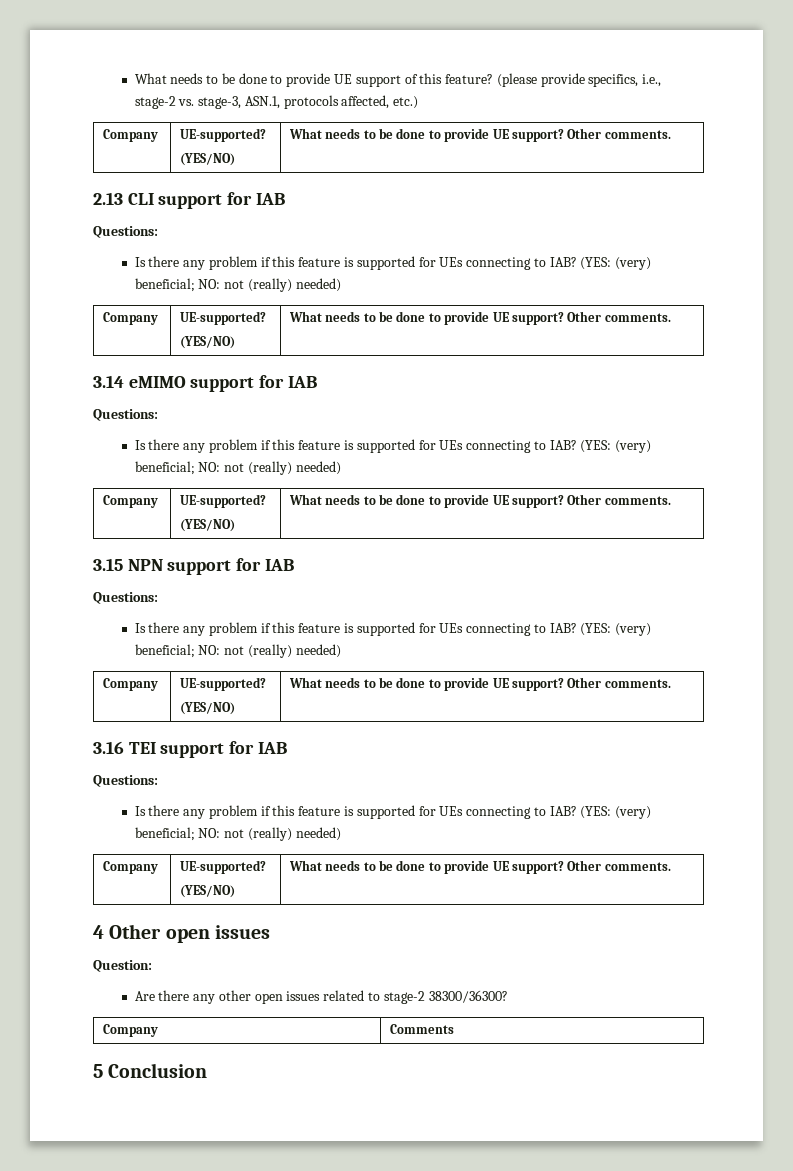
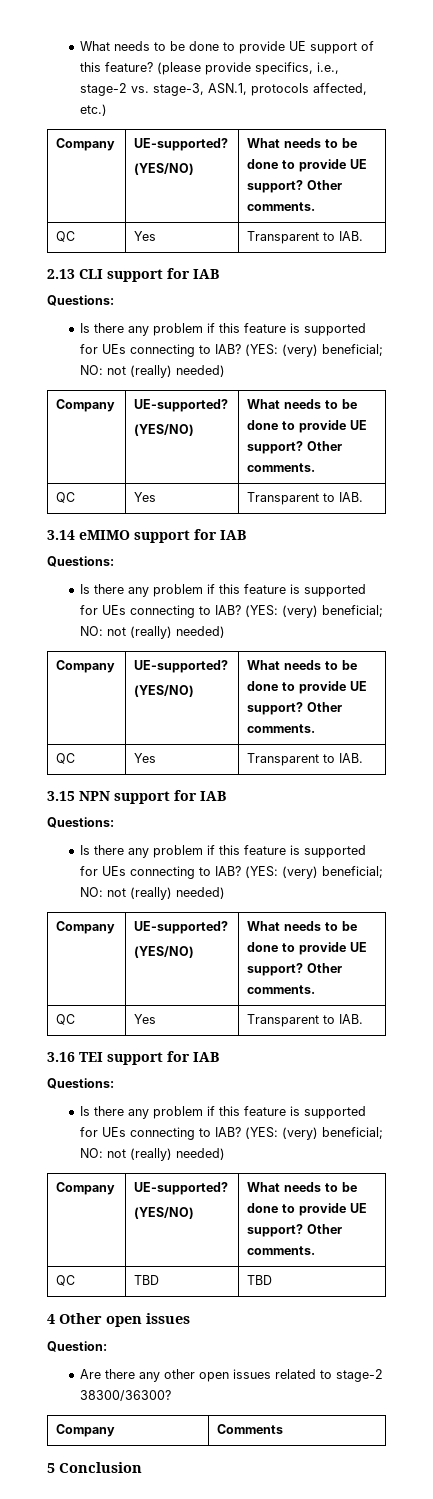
(671, 134) none -> [56,231,76,242] [134,231,157,241] [247,231,364,244] // QC | Yes | Transparent to IAB.
(671, 317) none -> [56,492,76,503] [134,492,157,502] [247,492,364,505] // QC | Yes | Transparent to IAB.
(671, 500) none -> [56,753,76,764] [134,753,157,763] [247,753,364,766] // QC | Yes | Transparent to IAB.
(671, 683) none -> [56,1014,76,1025] [134,1014,157,1024] [247,1014,364,1027] // QC | Yes | Transparent to IAB.
(671, 866) none -> [56,1275,76,1286] [134,1275,160,1285] [247,1275,273,1285] // QC | TBD | TBD

